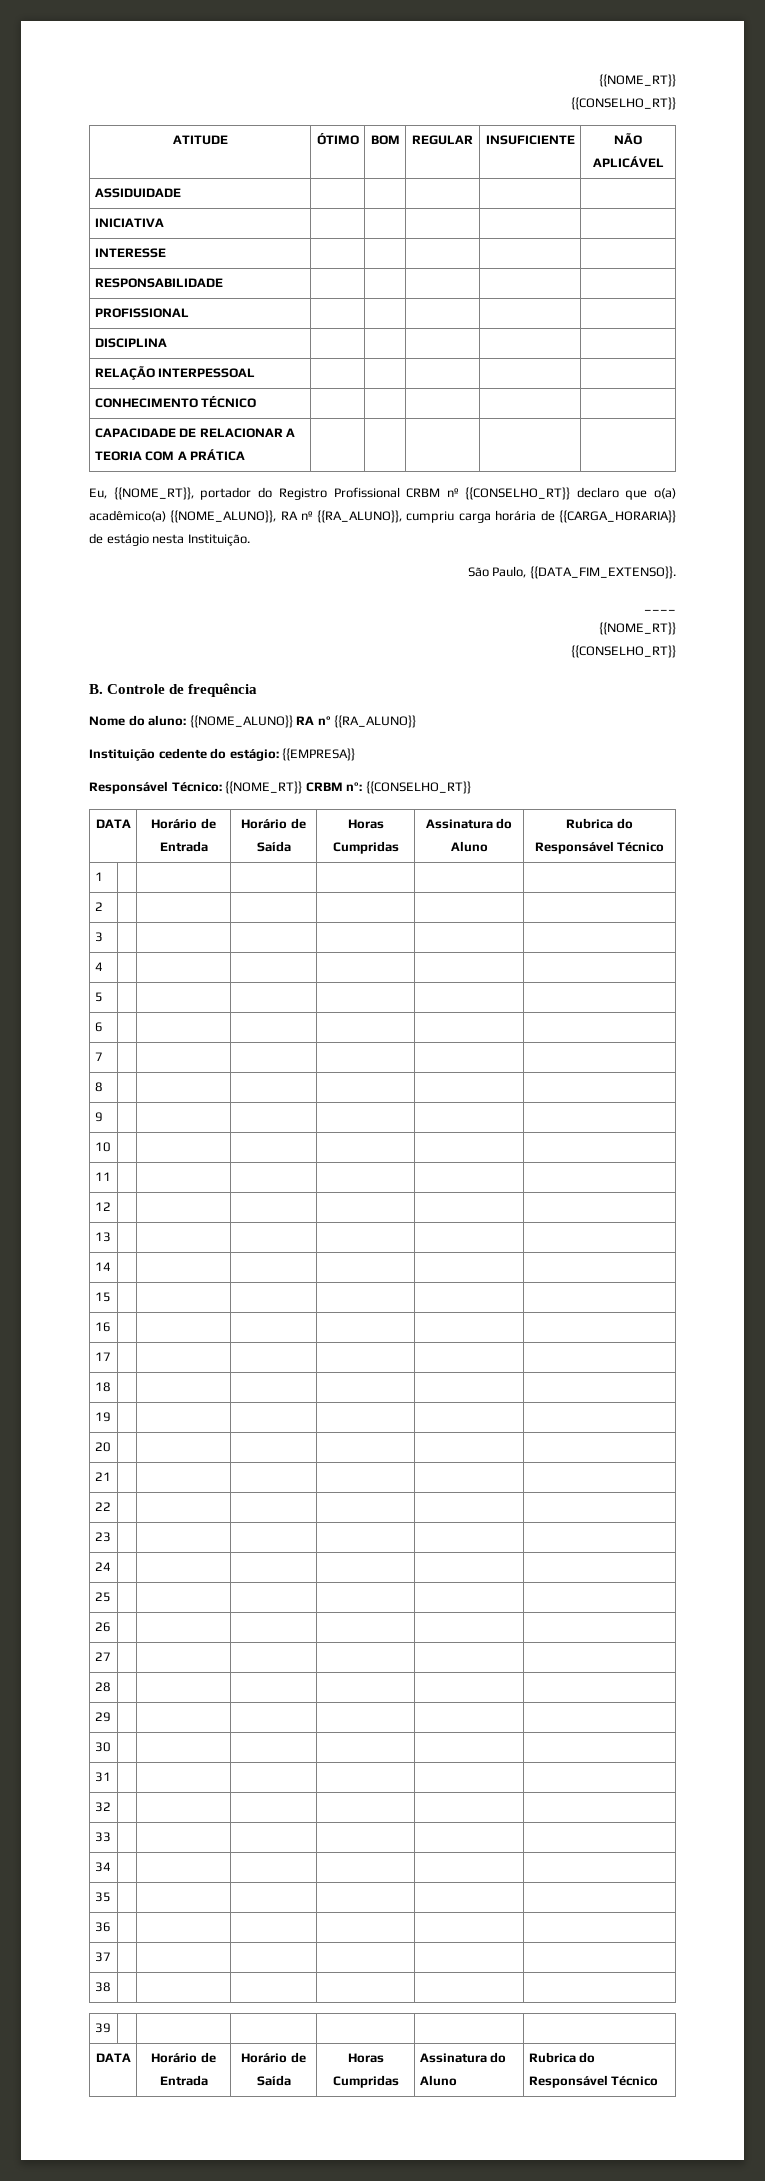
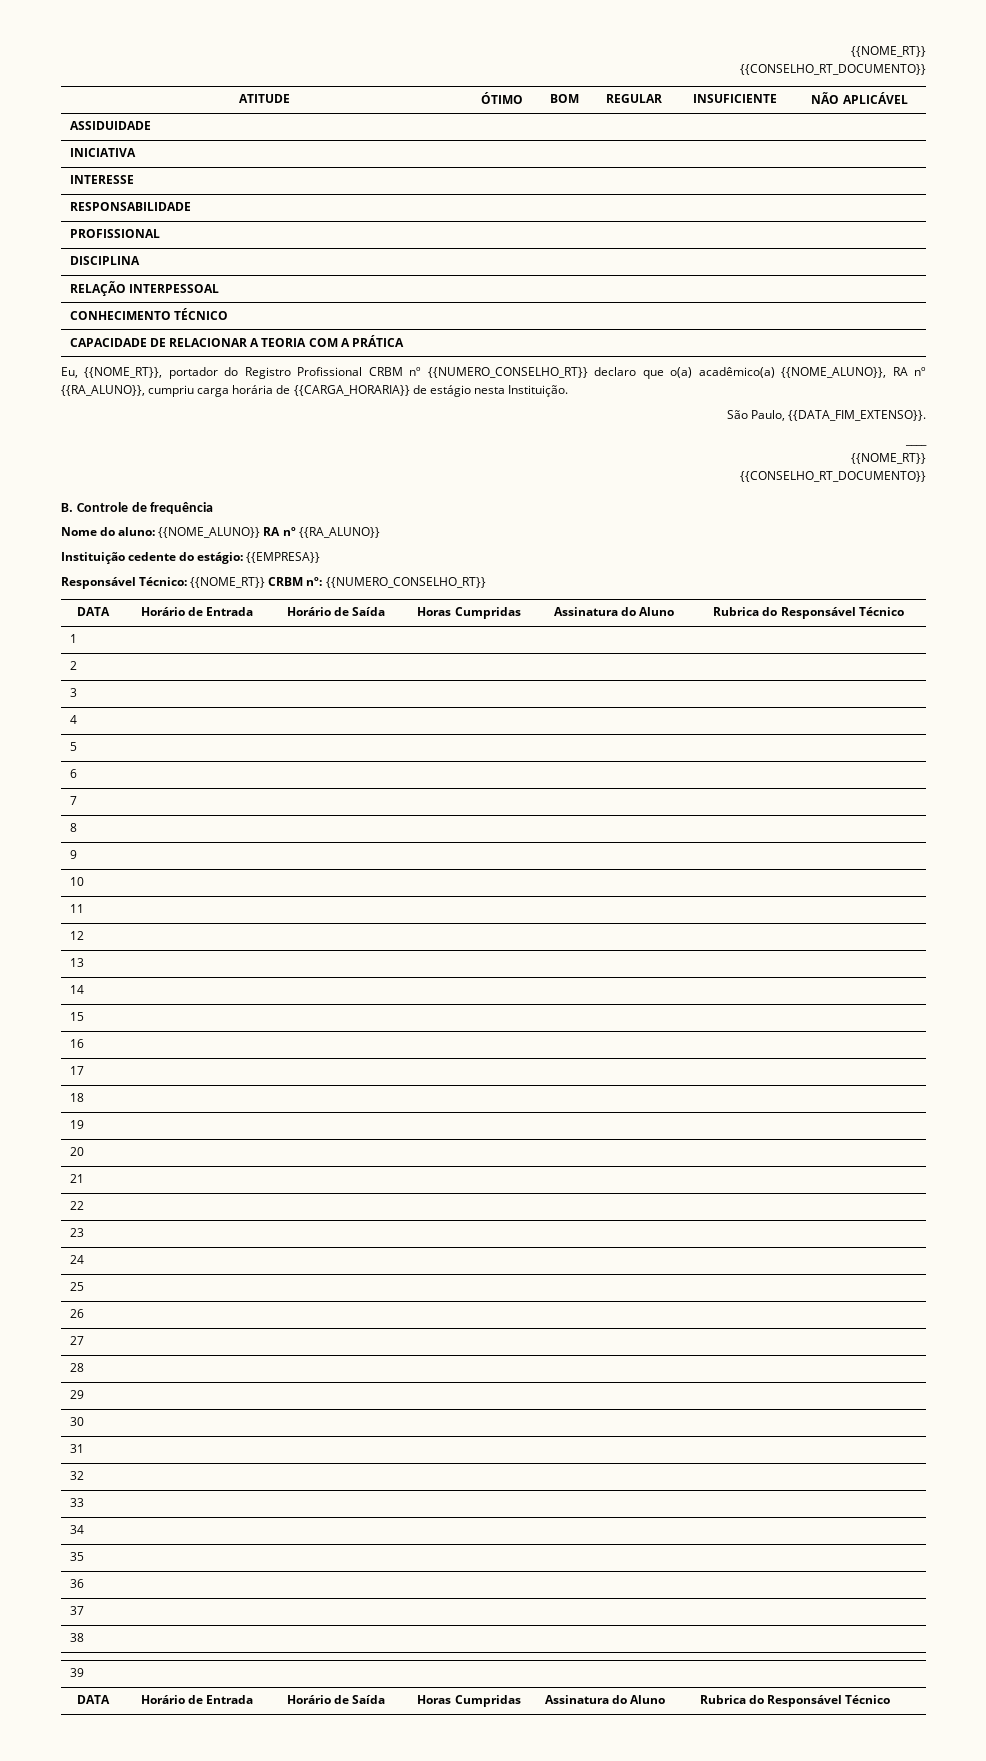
[599,74,676,87] [571,97,676,110] {{NOME_RT}} // {{CONSELHO_RT}} -> [851,46,926,57] [740,64,926,75] {{NOME_RT}} // {{CONSELHO_RT_DOCUMENTO}}
[464,487,570,500] {{CONSELHO_RT}} -> [427,367,588,378] {{NUMERO_CONSELHO_RT}}
[571,645,676,658] {{CONSELHO_RT}} -> [740,471,926,482] {{CONSELHO_RT_DOCUMENTO}}
[365,781,471,794] {{CONSELHO_RT}} -> [325,577,486,588] {{NUMERO_CONSELHO_RT}}

